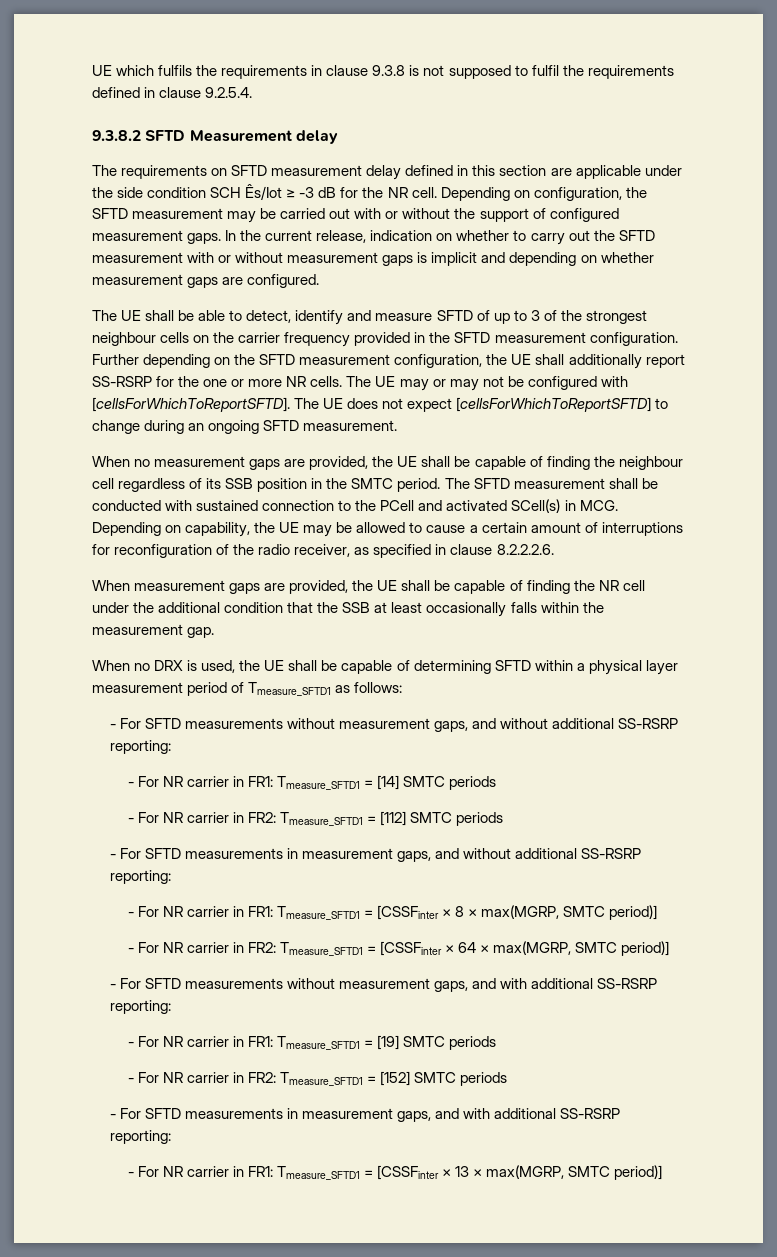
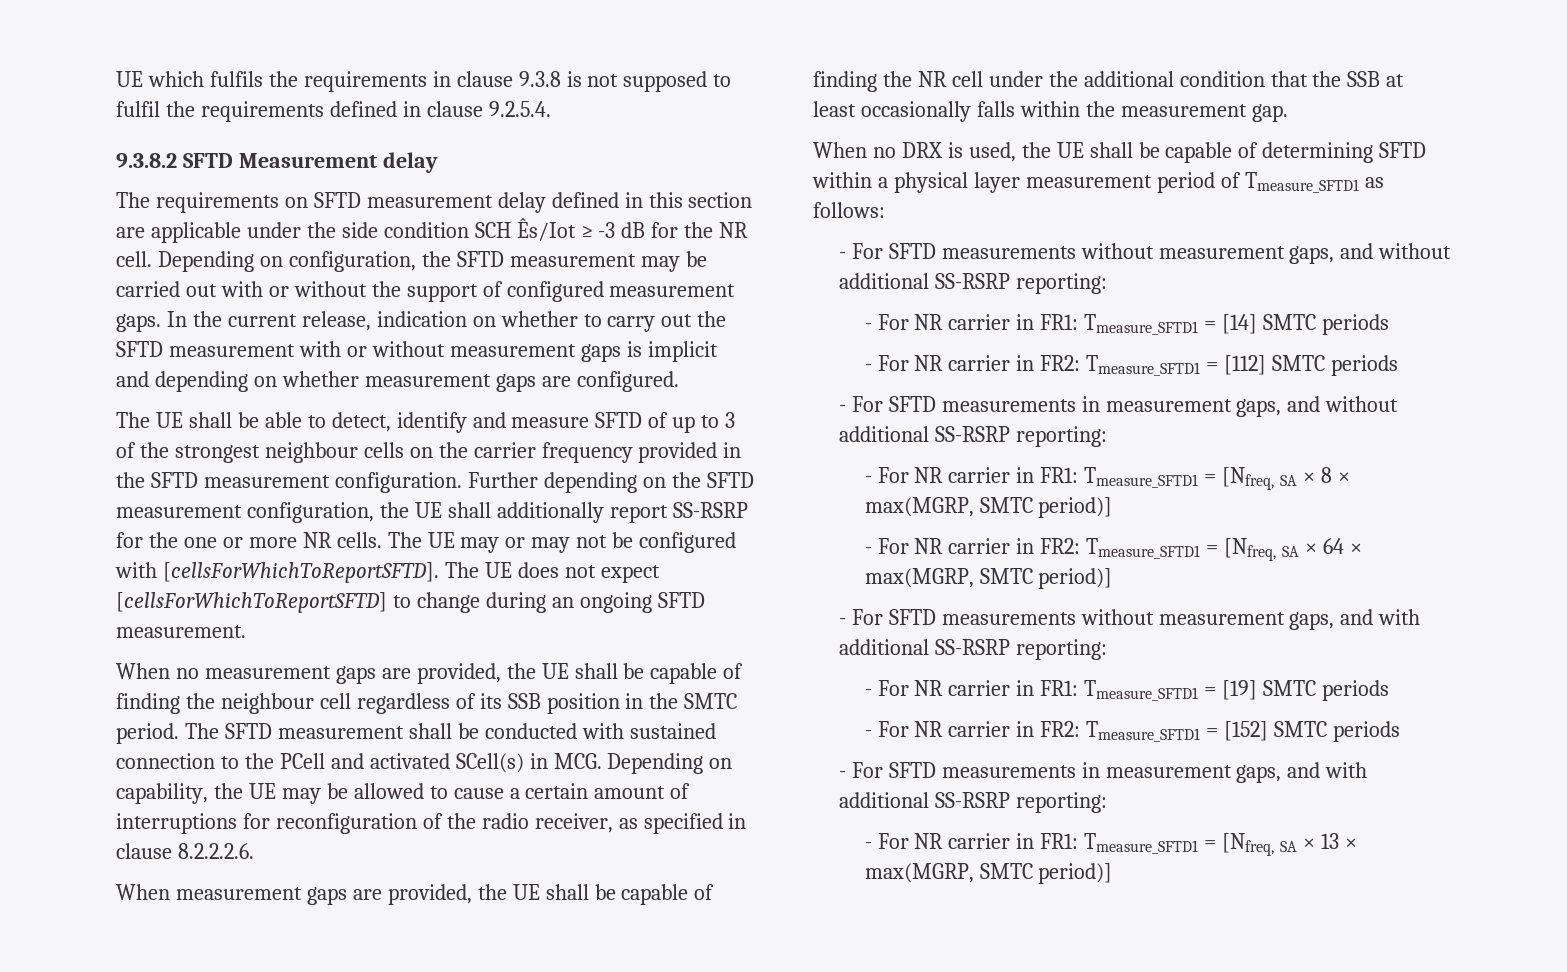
[377,905,440,920] [CSSFinter -> [1222,467,1298,490] [Nfreq, SA
[380,941,443,956] [CSSFinter -> [1224,538,1300,561] [Nfreq, SA
[377,1165,440,1180] [CSSFinter -> [1222,833,1298,856] [Nfreq, SA

